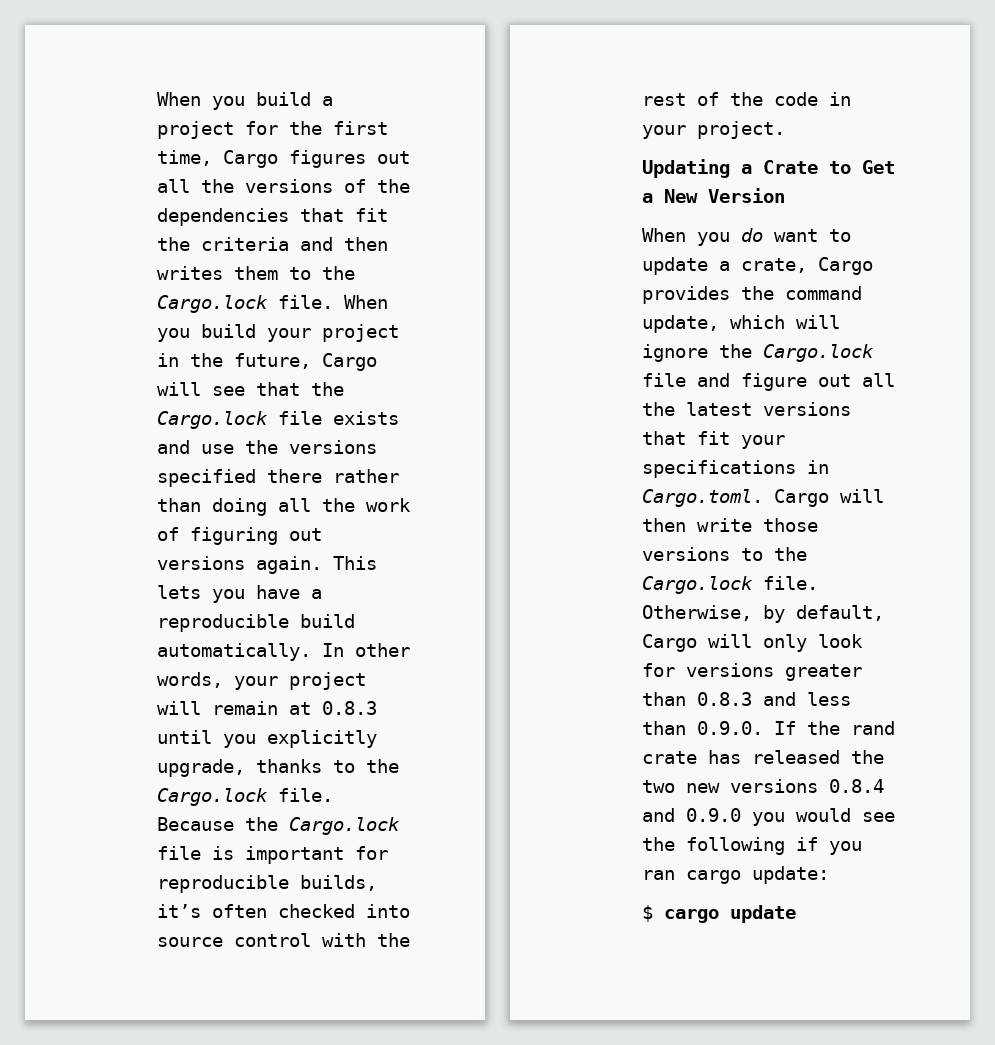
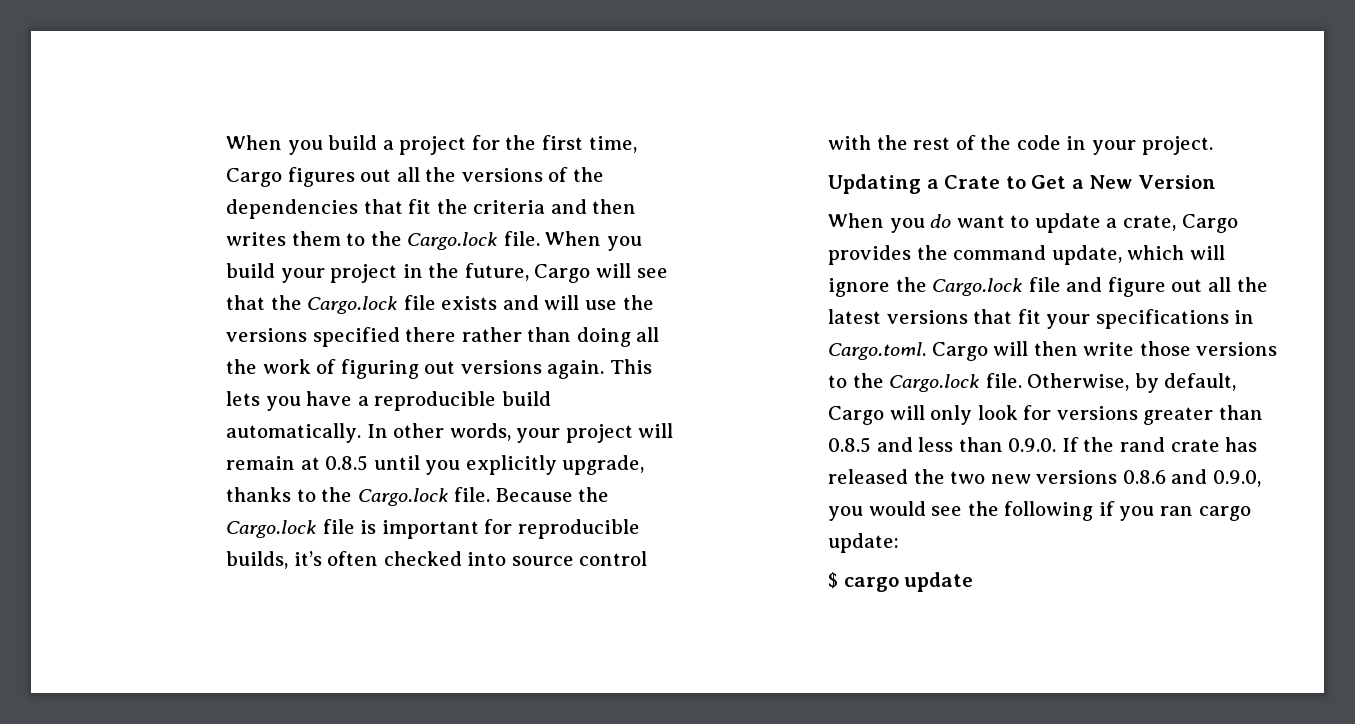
(191, 447) none -> [544,295,580,310] will
[322,701,378,715] 0.8.3 -> [325,455,369,471] 0.8.5
[697,692,753,706] 0.8.3 -> [828,437,872,453] 0.8.5
[829,779,885,793] [642,808,742,822] 0.8.4 and 0.9.0 -> [1122,469,1261,487] 0.8.6 and 0.9.0,

